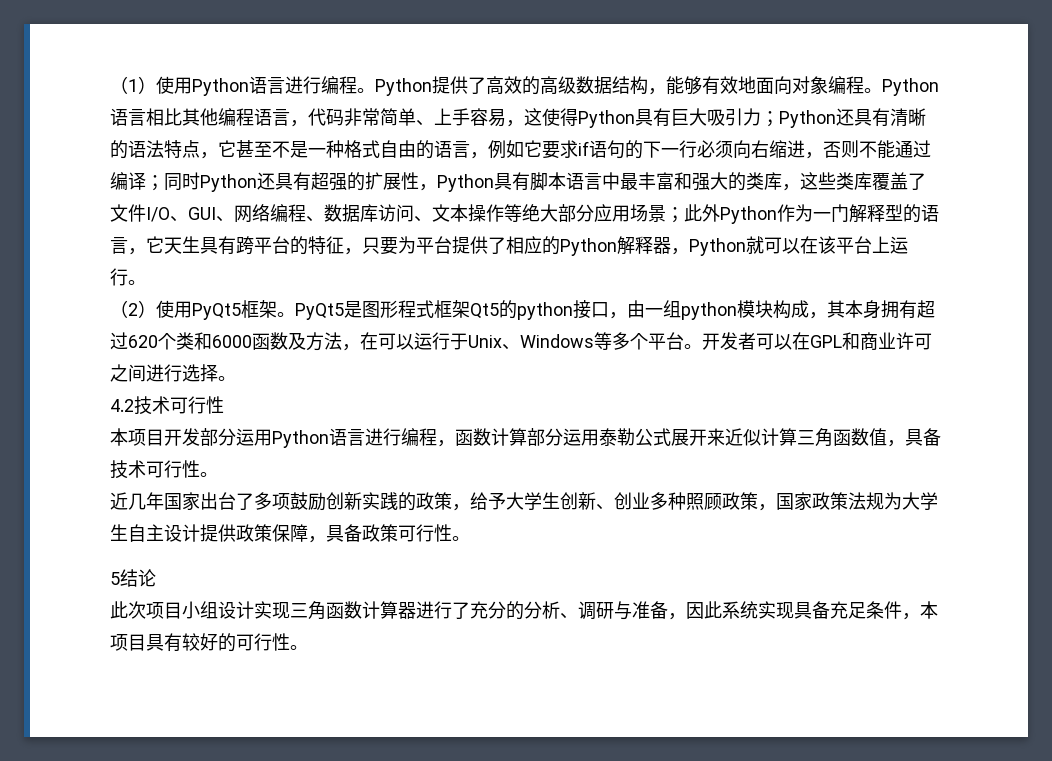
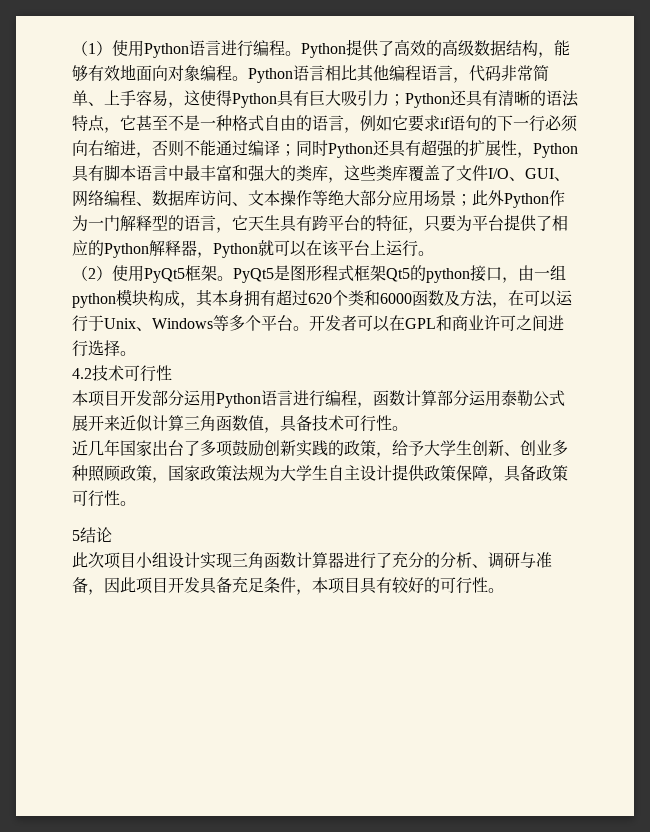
[722,601,794,619] 系统实现 -> [136,577,200,594] 项目开发

